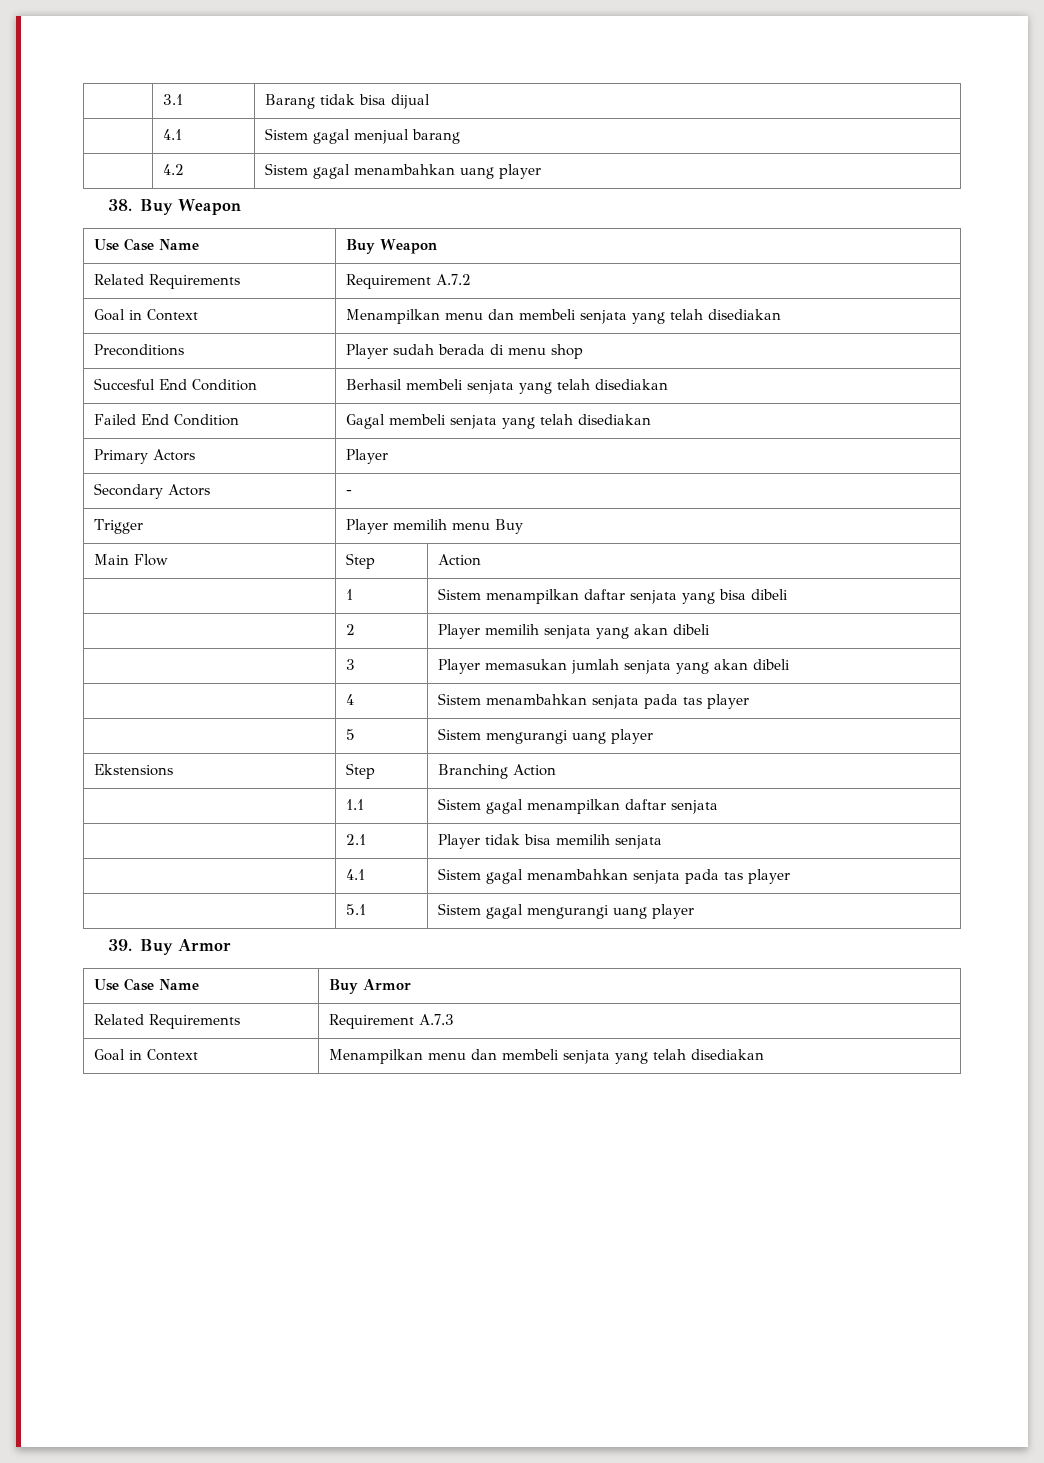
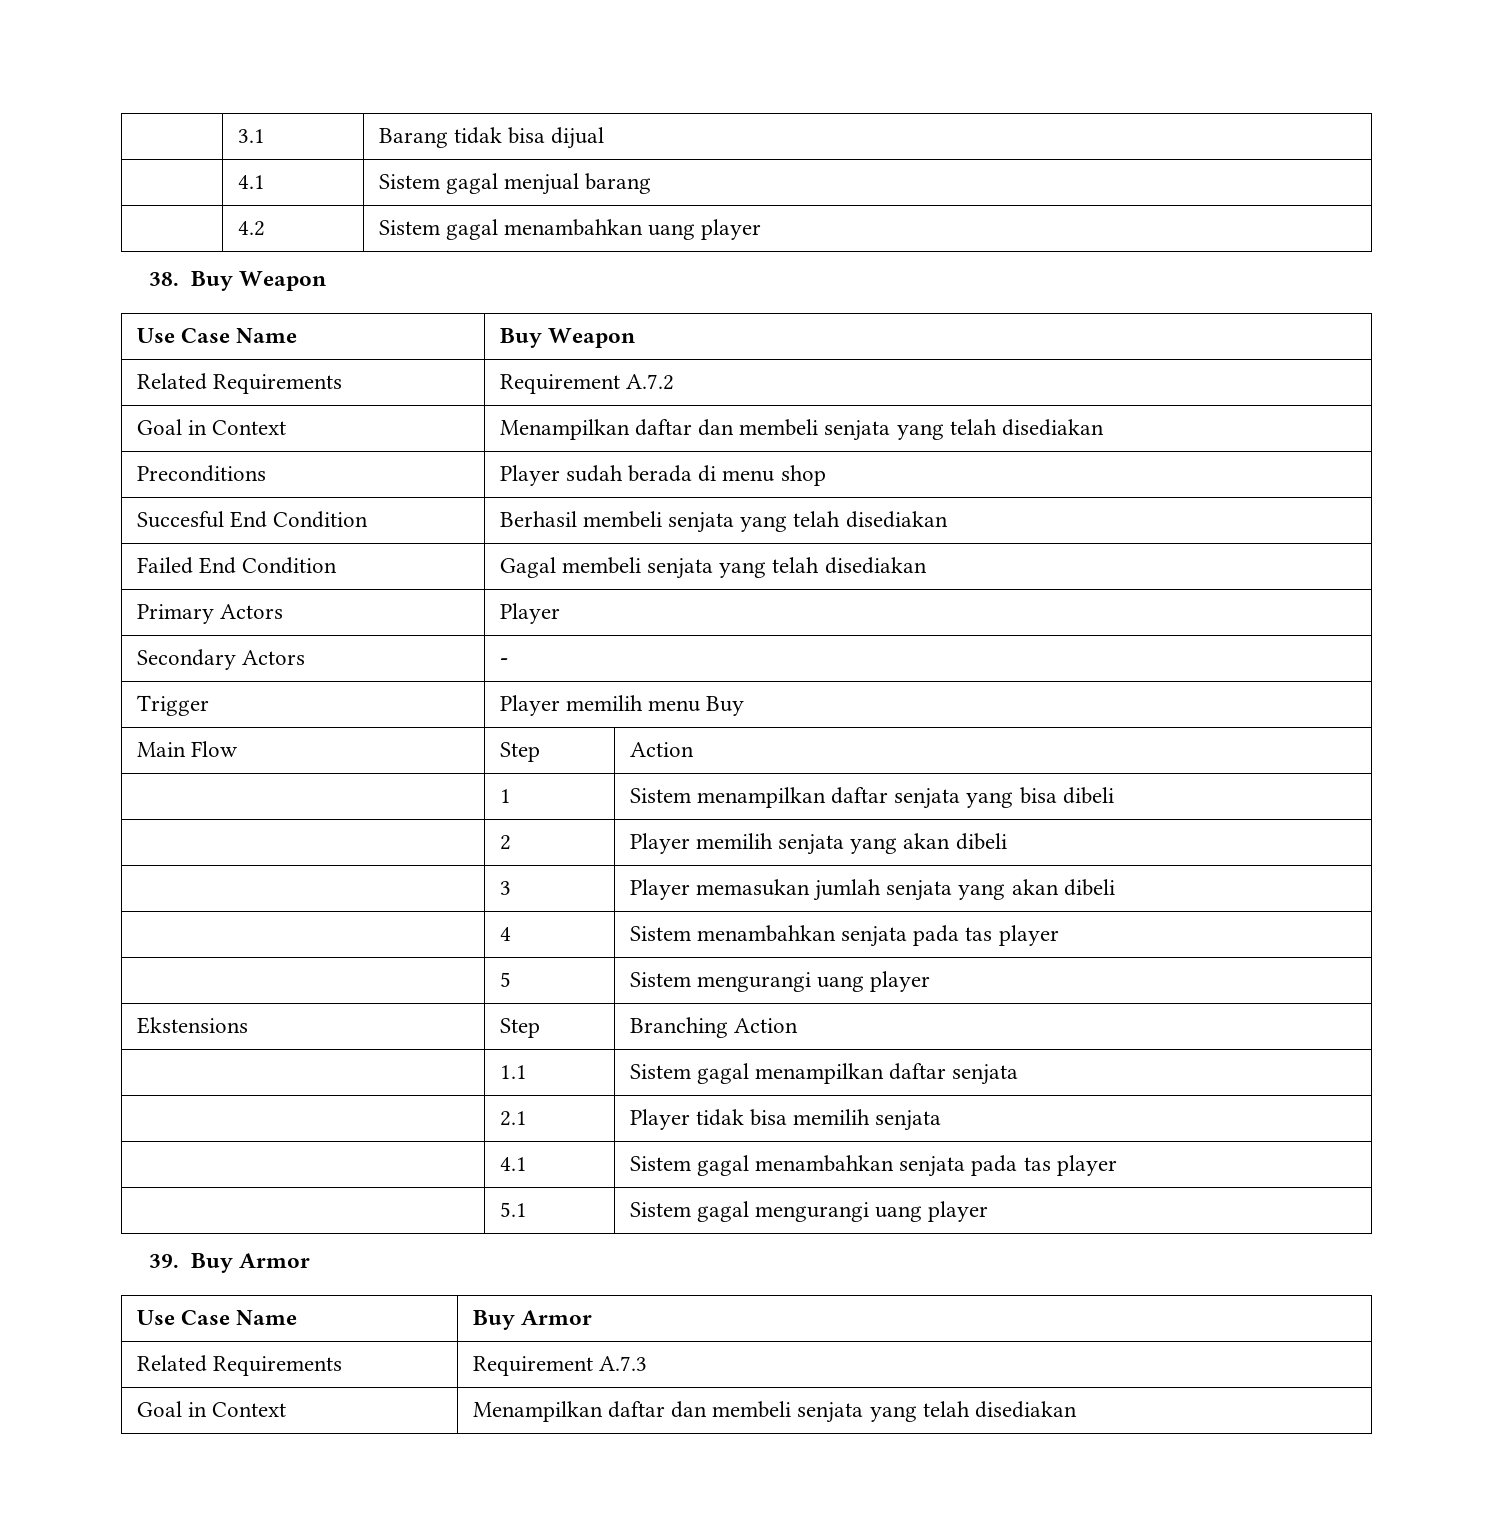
[444,312,483,320] menu -> [634,419,692,436] daftar
[427,1052,466,1060] menu -> [607,1401,665,1418] daftar

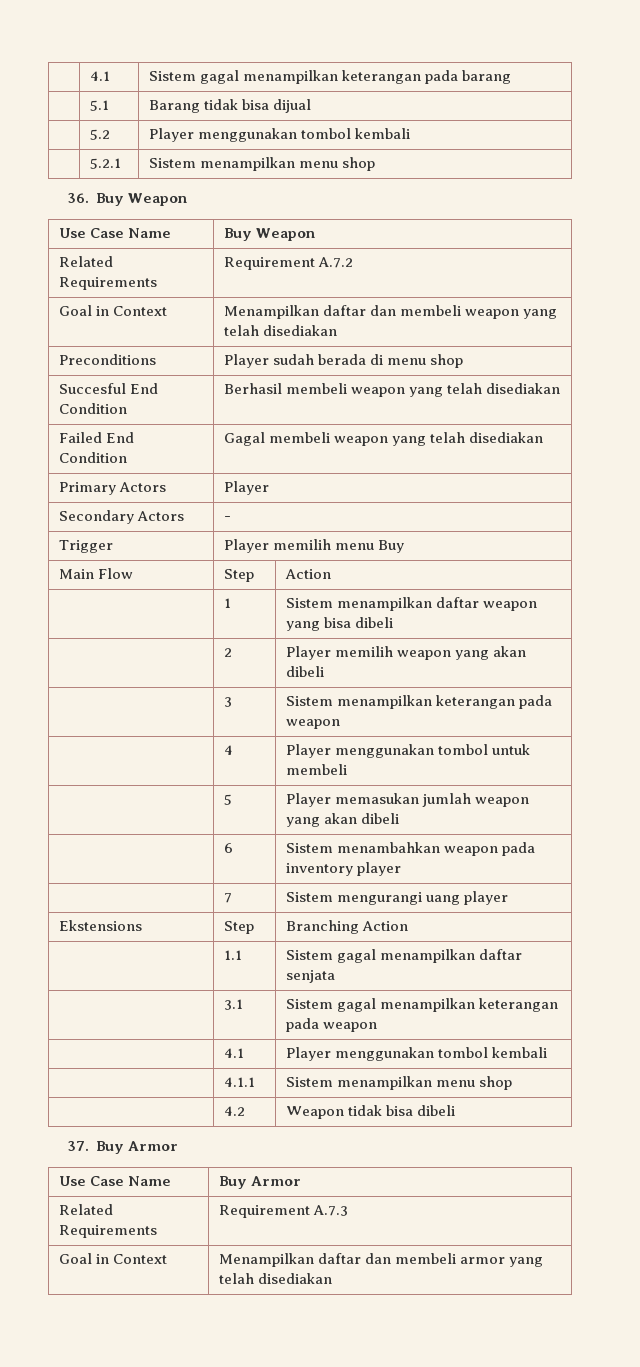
[237,129,265,143] [378,127,605,149] [237,175,265,189] [378,173,652,195] [237,221,265,236] [378,219,762,240] [149,272,180,286] | 3.1 | Barang tidak bisa dijual // | 4.1 | Sistem gagal menjual barang // | 4.2 | Sistem gagal menambahkan uang player // 38. -> [89,71,110,81] [148,70,511,84] [89,100,109,111] [148,99,311,113] [89,129,110,140] [148,128,410,142] [89,158,121,169] [148,157,375,171] [66,193,89,203] | 4.1 | Sistem gagal menampilkan keterangan pada barang // | 5.1 | Barang tidak bisa dijual // | 5.2 | Player menggunakan tombol kembali // | 5.2.1 | Sistem menampilkan menu shop // 36.
[824,420,891,441] senjata -> [464,309,519,319] weapon
[667,512,734,533] senjata -> [350,387,405,397] weapon
[646,558,713,579] senjata -> [333,436,388,446] weapon
[894,788,961,809] senjata -> [482,601,537,611] weapon
[777,834,844,855] senjata -> [396,650,451,660] weapon
(511, 888) none -> [285,695,552,709] [285,719,340,729] [223,745,233,755] [285,744,530,758] [285,764,347,775] [223,794,232,805] | Sistem menampilkan keterangan pada weapon // | 4 | Player menggunakan tombol untuk membeli // | 5
[886,879,1115,901] [499,927,511,941] senjata yang akan dibeli // | 4 -> [474,797,529,807] [285,813,399,827] [223,843,233,853] weapon yang akan dibeli // | 6
[840,925,1059,947] [499,972,511,987] senjata pada tas player // | 5 -> [443,842,535,856] [285,862,401,876] [223,893,232,903] weapon pada inventory player // | 7
[499,1111,527,1126] [629,1109,942,1131] [499,1157,527,1171] [629,1155,1117,1177] [499,1202,527,1217] [629,1201,989,1222] [149,1254,180,1268] 2.1 | Player tidak bisa memilih senjata // | 4.1 | Sistem gagal menambahkan senjata pada tas player // | 5.1 | Sistem gagal mengurangi uang player // 39. -> [223,999,243,1010] [285,998,558,1012] [285,1018,377,1032] [223,1048,244,1058] [285,1047,547,1061] [223,1077,255,1087] [285,1076,512,1090] [223,1106,245,1116] [285,1105,455,1119] [66,1141,89,1151] 3.1 | Sistem gagal menampilkan keterangan pada weapon // | 4.1 | Player menggunakan tombol kembali // | 4.1.1 | Sistem menampilkan menu shop // | 4.2 | Weapon tidak bisa dibeli // 37.
[797,1402,864,1423] senjata -> [459,1257,505,1264] armor

